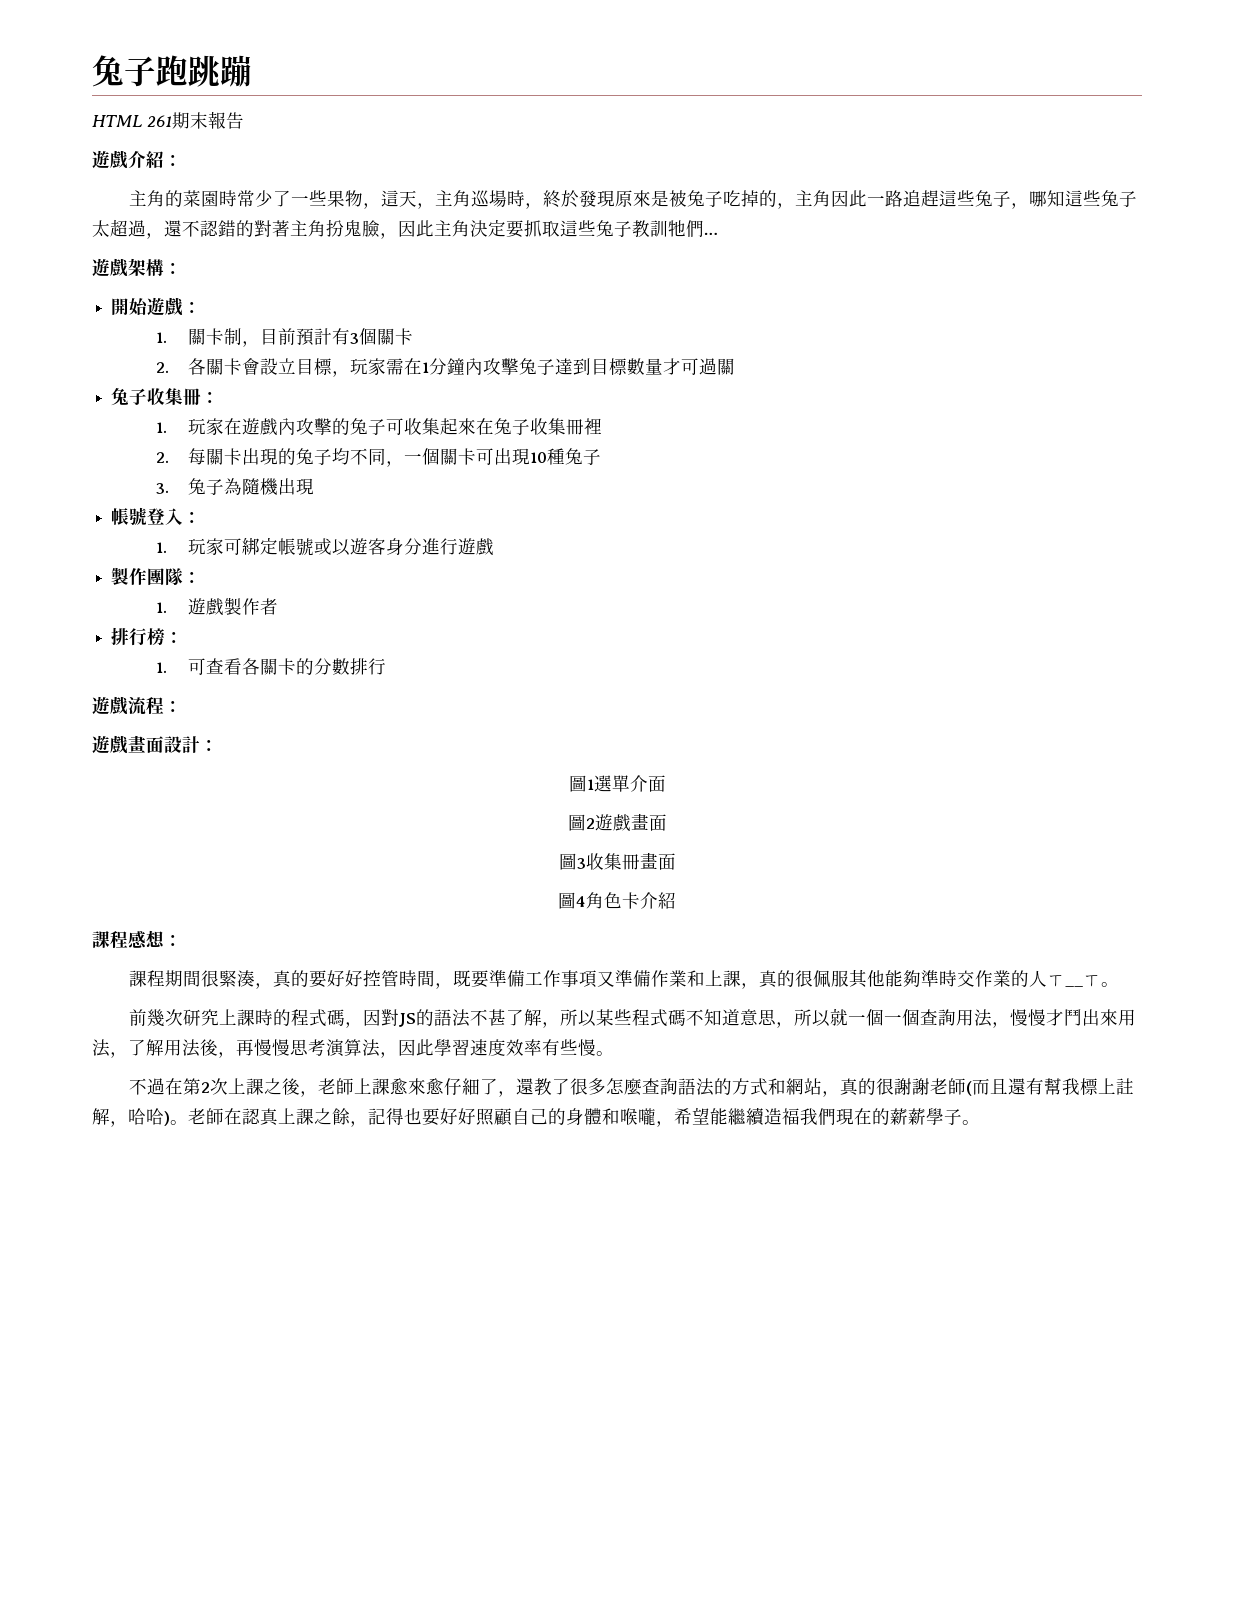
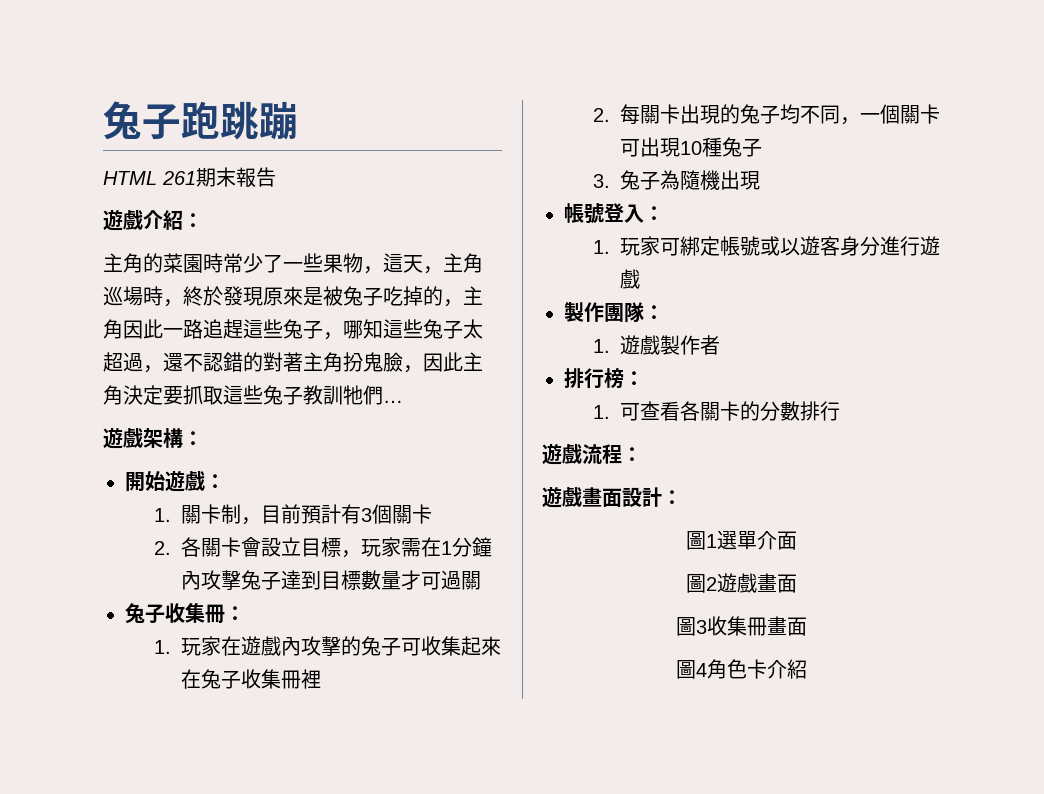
[92,930,182,949] [129,969,1120,989] [129,1008,1137,1028] [92,1039,614,1058] [129,1078,1135,1097] [92,1107,980,1127] // 課程感想： // 課程期間很緊湊，真的要好好控管時間，既要準備工作事項又準備作業和上課，真的很佩服其他能夠準時交作業的人ㄒ__ㄒ。 // 前幾次研究上課時的程式碼，因對JS的語法不甚了解，所以某些程式碼不知道意思，所以就一個一個查詢用法，慢慢才鬥出來用法，了解用法後，再慢慢思考演算法，因此學習速度效率有些慢。 // 不過在第2次上課之後，老師上課愈來愈仔細了，還教了很多怎麼查詢語法的方式和網站，真的很謝謝老師(而且還有幫我標上註解，哈哈)。老師在認真上課之餘，記得也要好好照顧自己的身體和喉嚨，希望能繼續造福我們現在的薪薪學子。 -> (807, 669) none

